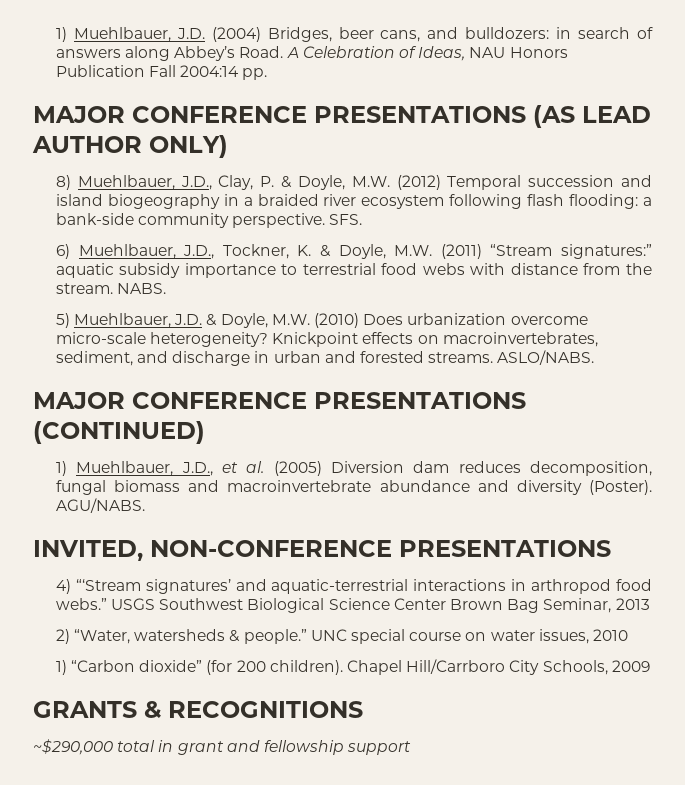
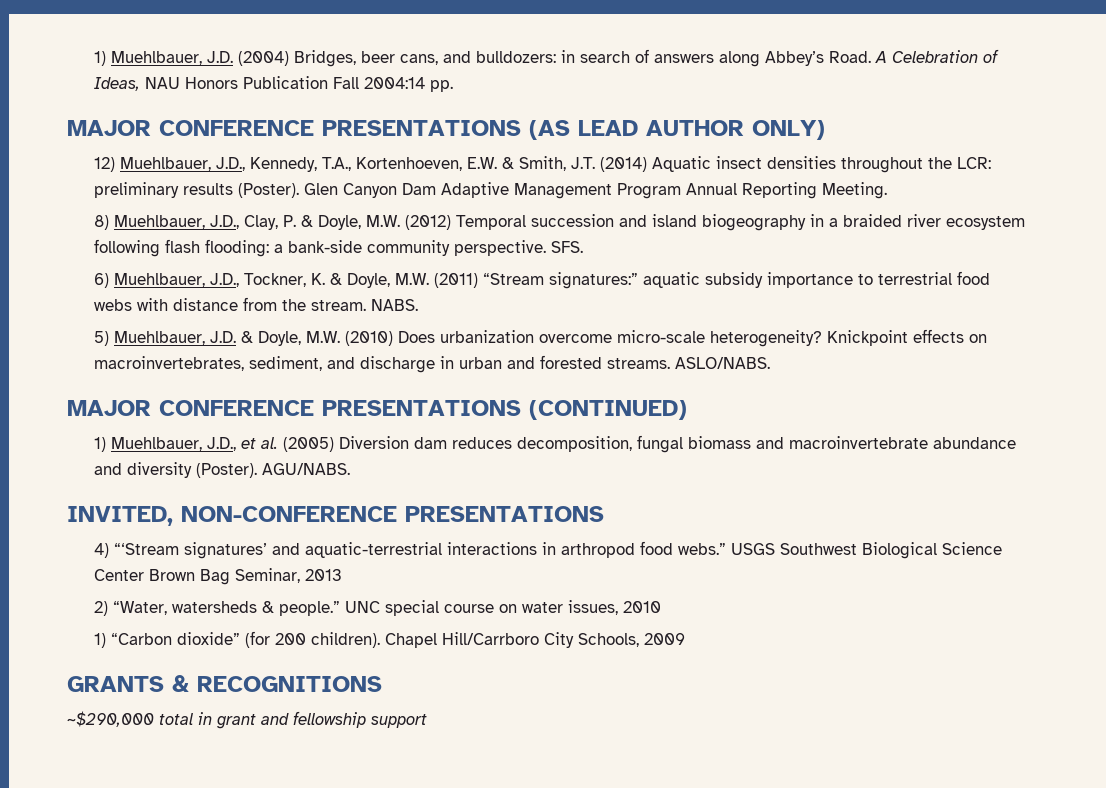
(228, 146) none -> [94,156,992,173] [94,182,888,199] // 12) Muehlbauer, J.D., Kennedy, T.A., Kortenhoeven, E.W. & Smith, J.T. (2014) Aquatic insect densities throughout the LCR: preliminary results (Poster). Glen Canyon Dam Adaptive Management Program Annual Reporting Meeting.

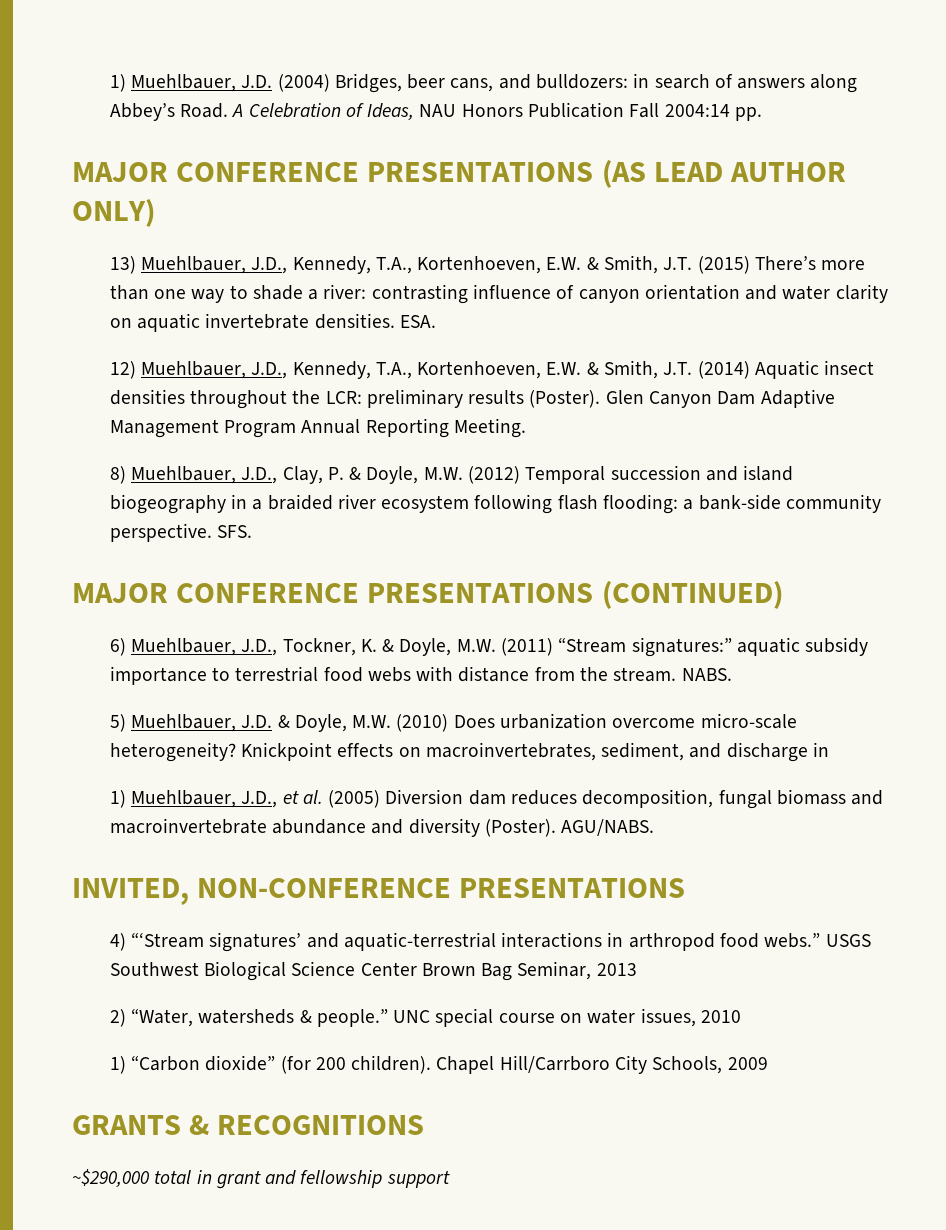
(825, 130) none -> [109,255,866,274] [109,284,888,304] [109,313,436,332] // 13) Muehlbauer, J.D., Kennedy, T.A., Kortenhoeven, E.W. & Smith, J.T. (2015) There’s more than one way to shade a river: contrasting influence of canyon orientation and water clarity on aquatic invertebrate densities. ESA.
(584, 247) none -> [72,581,783,609] // MAJOR CONFERENCE PRESENTATIONS (CONTINUED)
[459,355,771,369] [67,400,687,420] urban and forested streams. ASLO/NABS. // MAJOR CONFERENCE PRESENTATIONS (CONTINUED) -> (829, 749) none

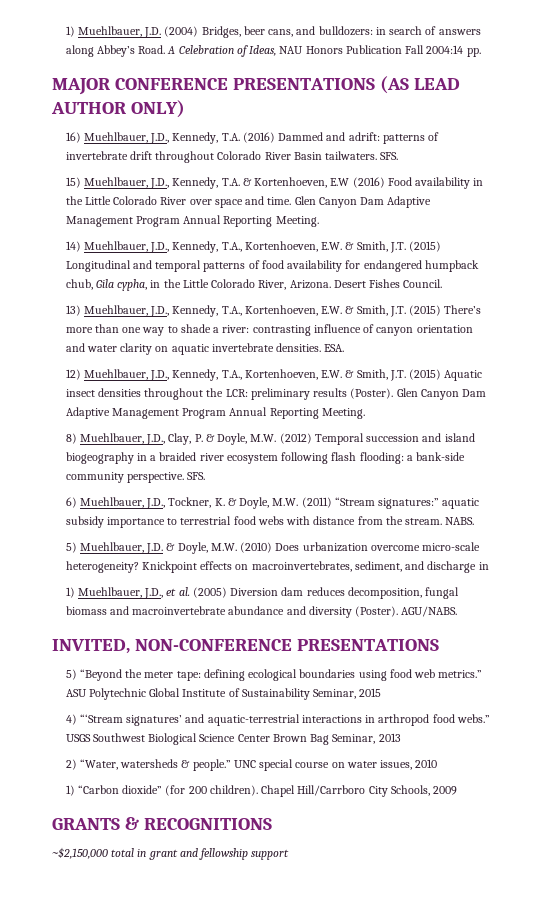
(155, 213) none -> [65,132,440,144] [65,151,399,163] [65,177,484,189] [65,196,432,208] [65,215,319,227] [65,241,442,253] [65,260,479,272] [65,279,443,291] // 16) Muehlbauer, J.D., Kennedy, T.A. (2016) Dammed and adrift: patterns of invertebrate drift throughout Colorado River Basin tailwaters. SFS. // 15) Muehlbauer, J.D., Kennedy, T.A. & Kortenhoeven, E.W (2016) Food availability in the Little Colorado River over space and time. Glen Canyon Dam Adaptive Management Program Annual Reporting Meeting. // 14) Muehlbauer, J.D., Kennedy, T.A., Kortenhoeven, E.W. & Smith, J.T. (2015) Longitudinal and temporal patterns of food availability for endangered humpback chub, Gila cypha, in the Little Colorado River, Arizona. Desert Fishes Council.
[697,361,750,379] (2014) -> [409,369,442,380] (2015)
[72,581,783,609] // MAJOR CONFERENCE PRESENTATIONS (CONTINUED) -> (206, 476) none
(686, 888) none -> [65,669,483,681] [65,688,382,700] // 5) “Beyond the meter tape: defining ecological boundaries using food web metrics.” ASU Polytechnic Global Institute of Sustainability Seminar, 2015
[72,1169,149,1187] ~$290,000 -> [52,847,108,859] ~$2,150,000

